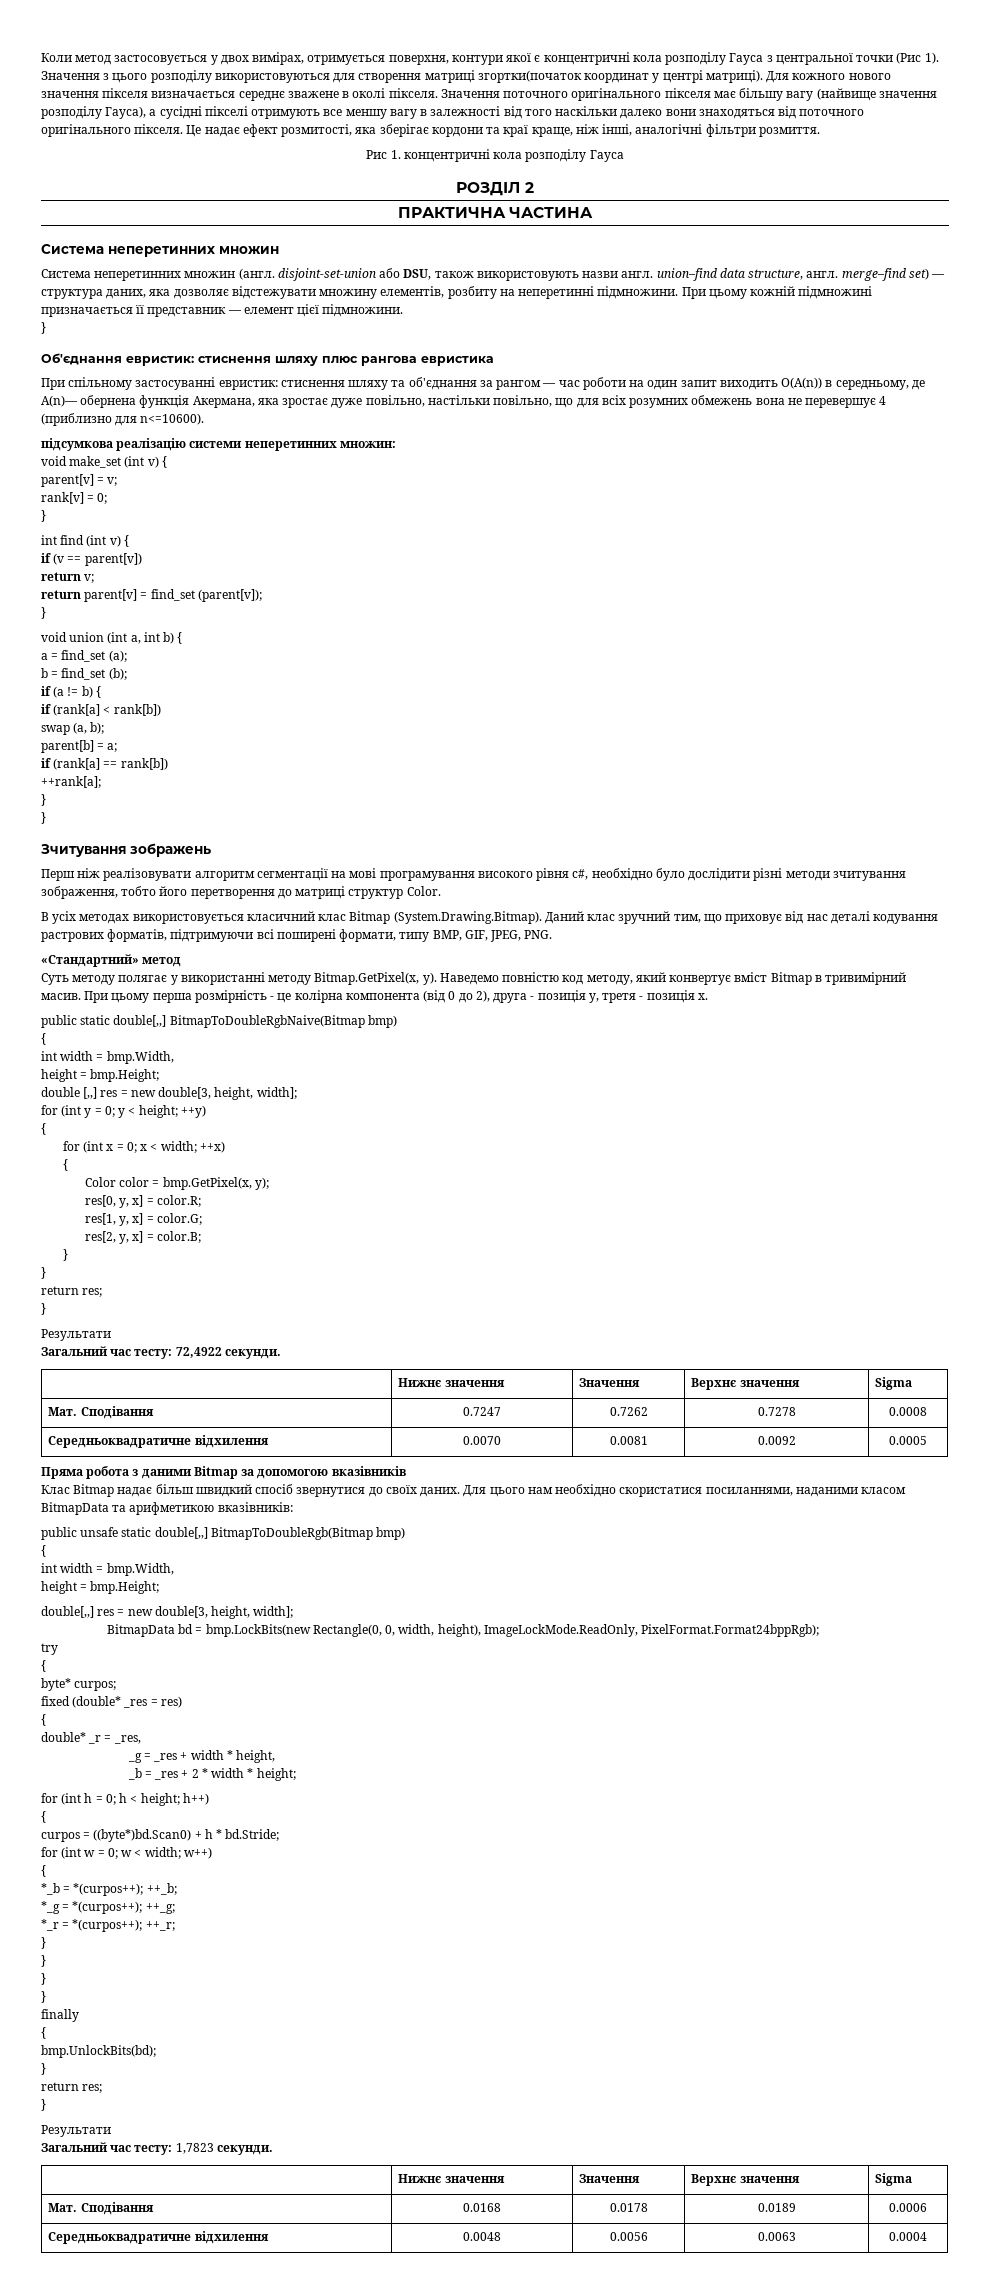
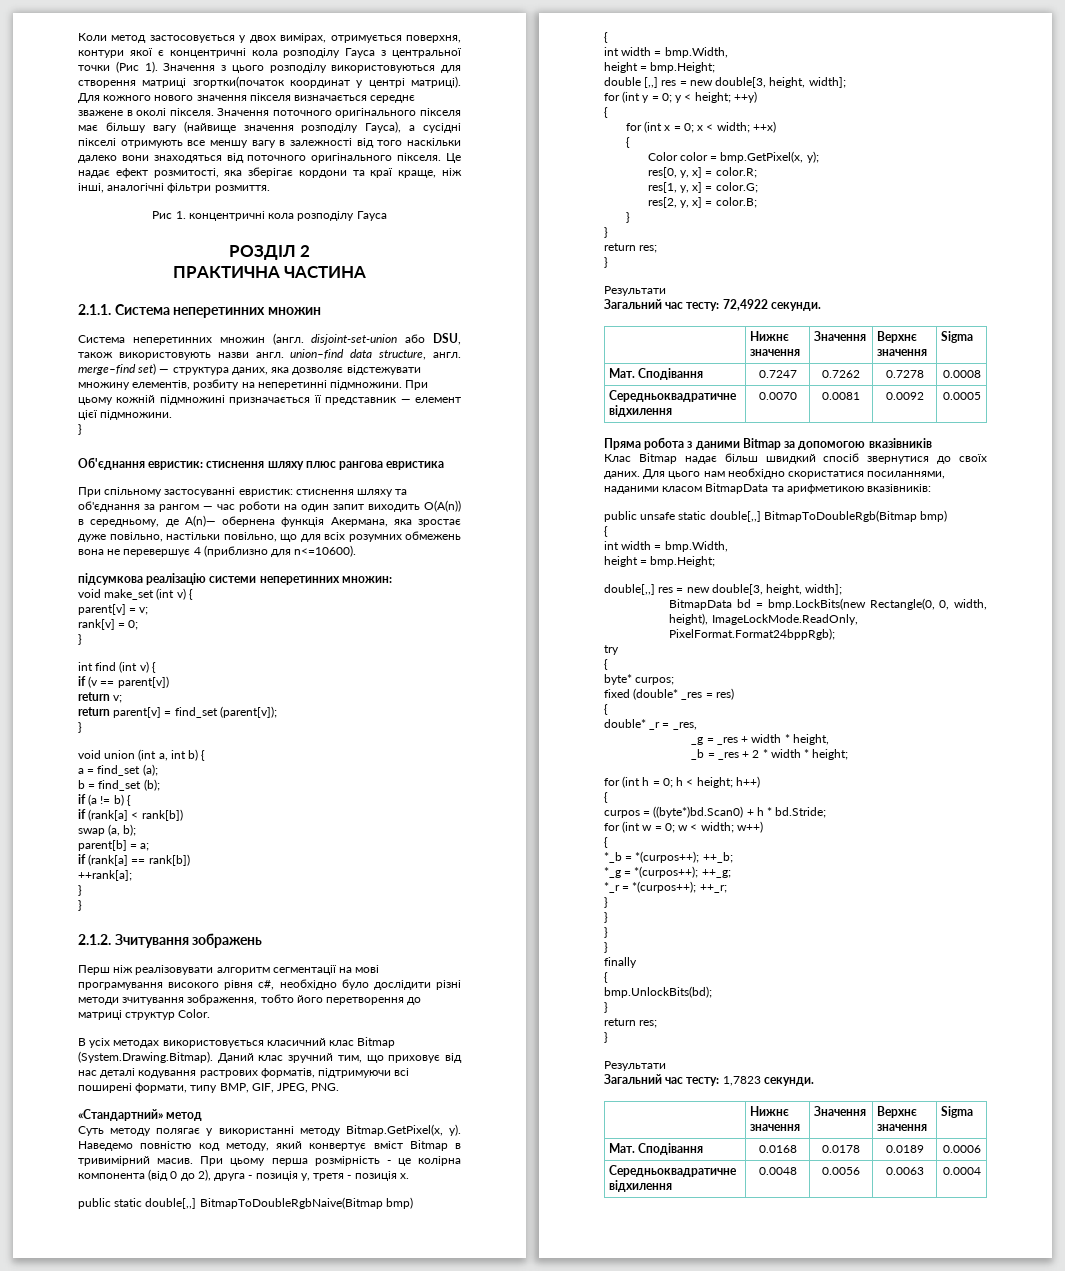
(594, 212) none -> [78,304,111,315] 2.1.1.
(46, 818) none -> [78,934,111,945] 2.1.2.

